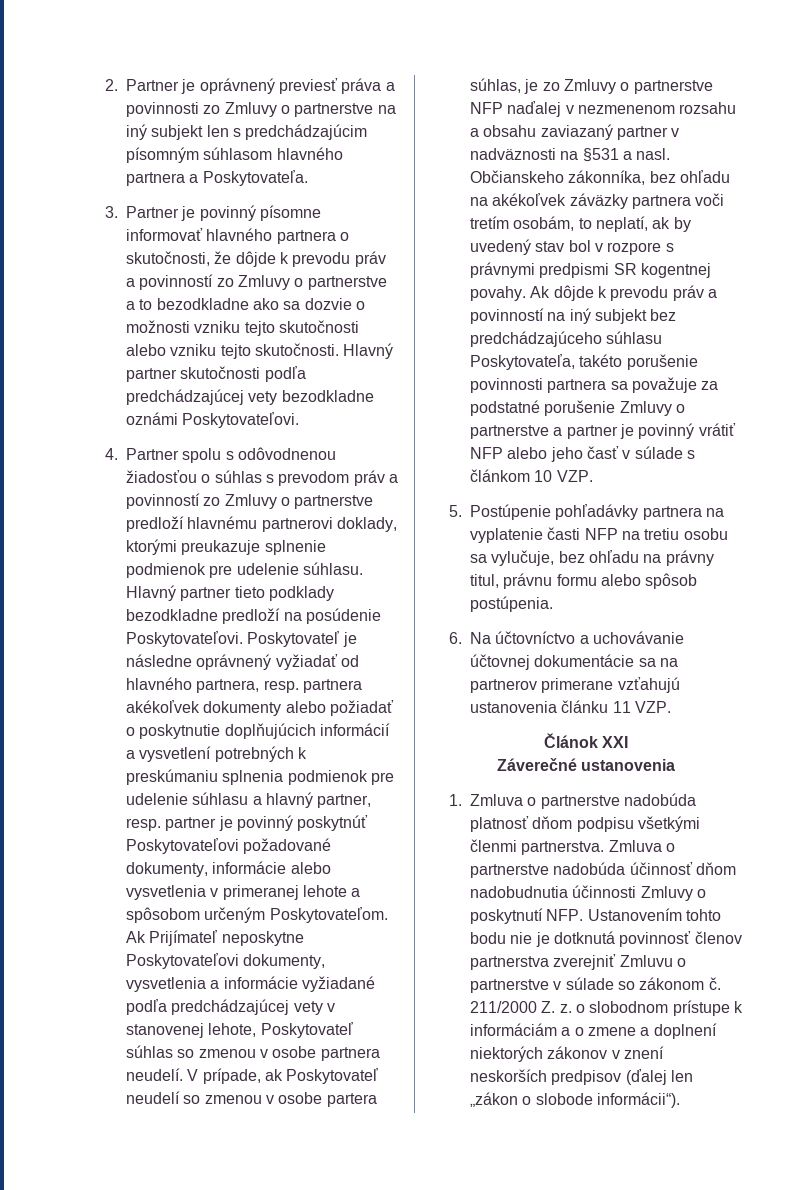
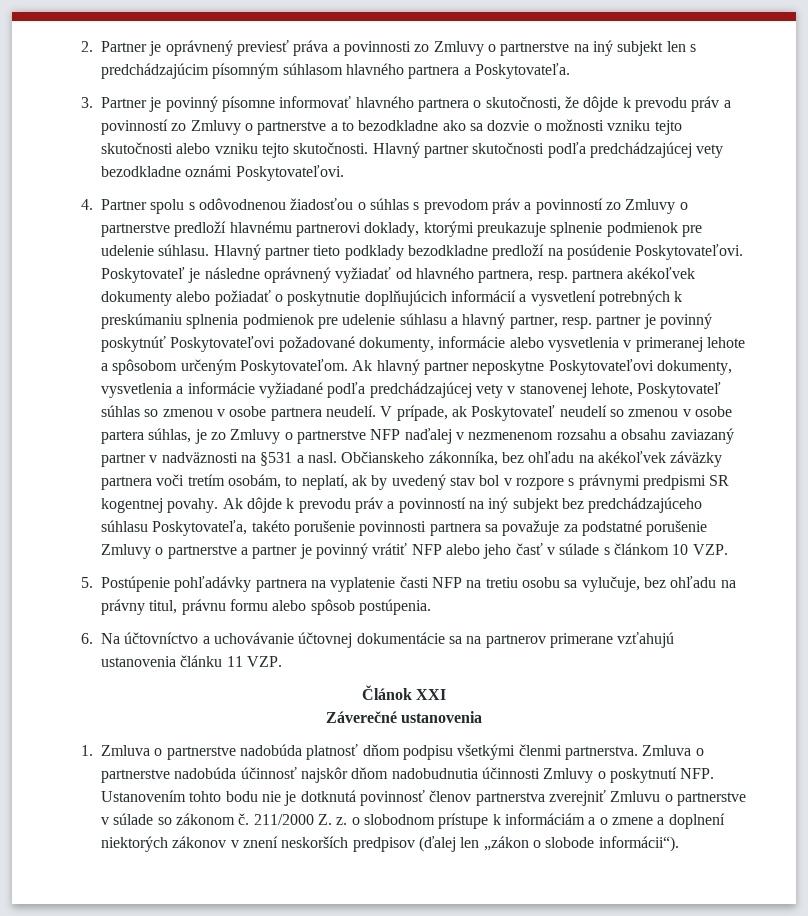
[149,930,218,946] Prijímateľ -> [376,359,470,375] hlavný partner
(693, 868) none -> [301,767,349,783] najskôr

